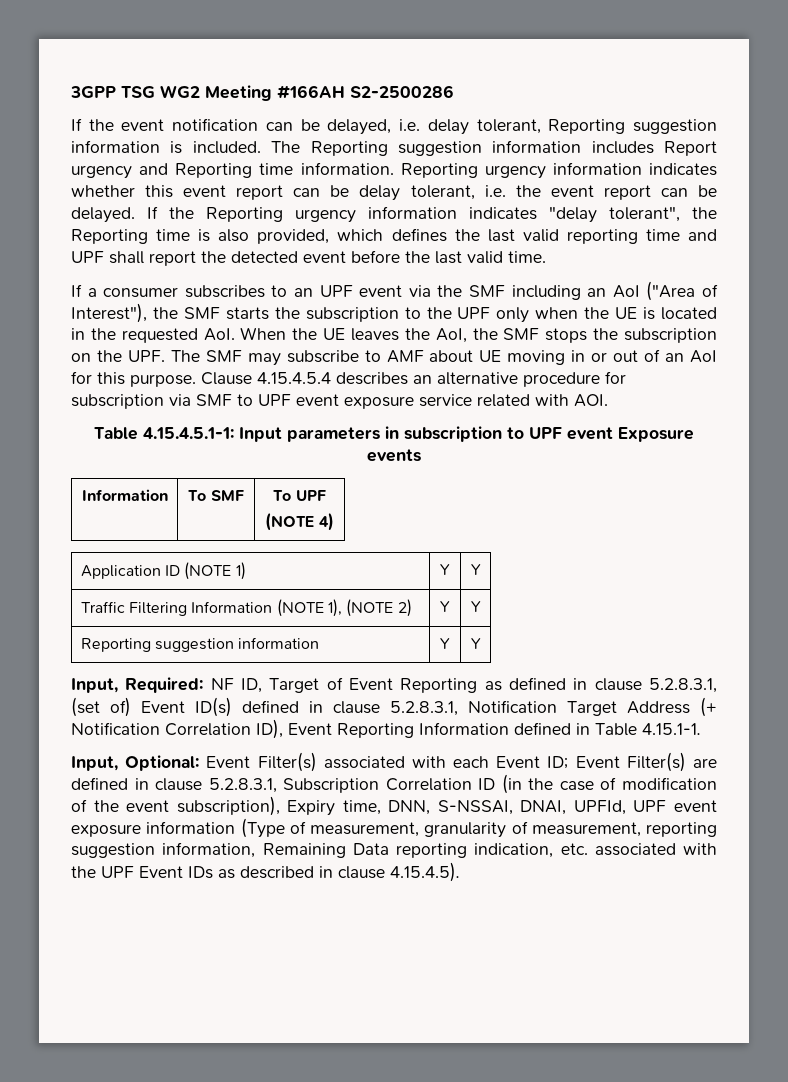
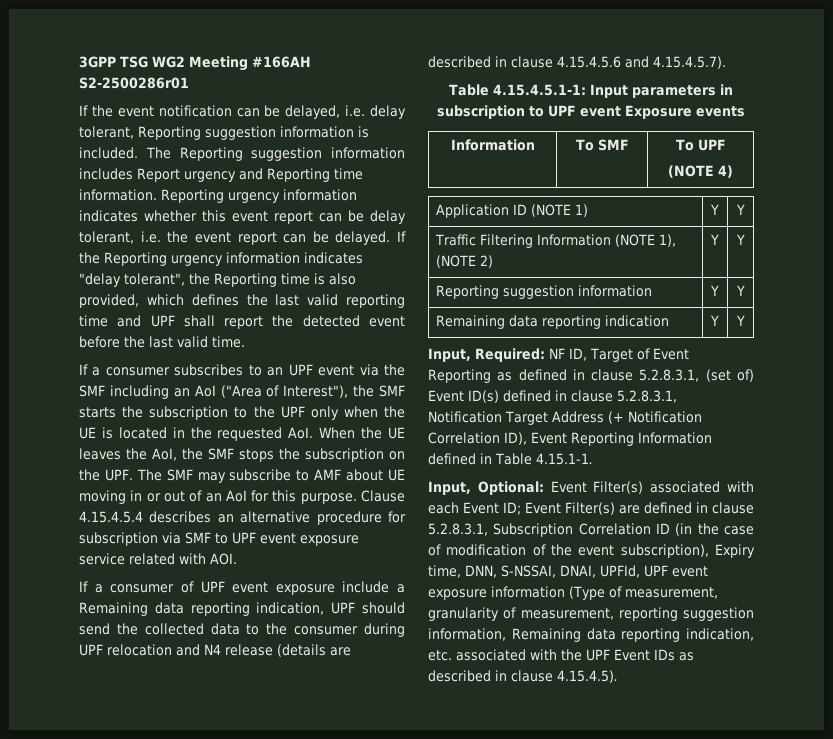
[350,85,454,98] S2-2500286 -> [79,77,189,89] S2-2500286r01
(608, 400) none -> [79,581,405,595] [79,602,406,616] [79,623,405,637] [79,644,351,657] [428,56,726,69] // If a consumer of UPF event exposure include a Remaining data reporting indication, UPF should send the collected data to the consumer during UPF relocation and N4 release (details are described in clause 4.15.4.5.6 and 4.15.4.5.7).
(481, 643) none -> [436,315,670,329] [710,315,719,326] [735,315,745,326] // Remaining data reporting indication | Y | Y
[352,843,389,855] Data -> [586,628,616,640] data

